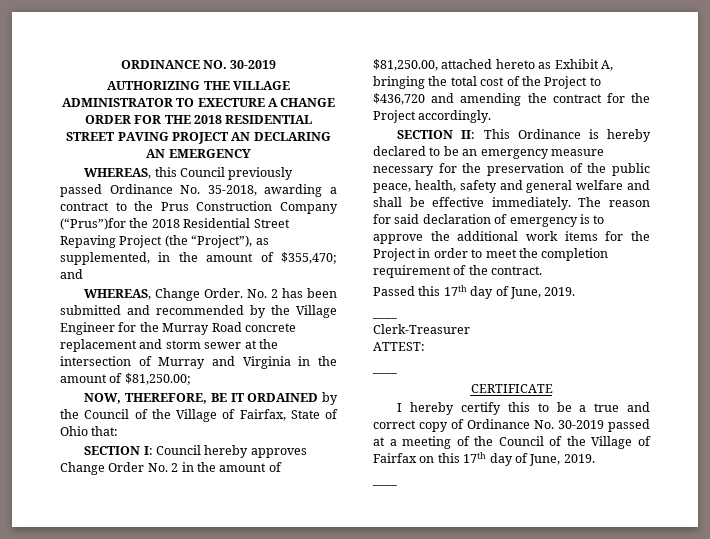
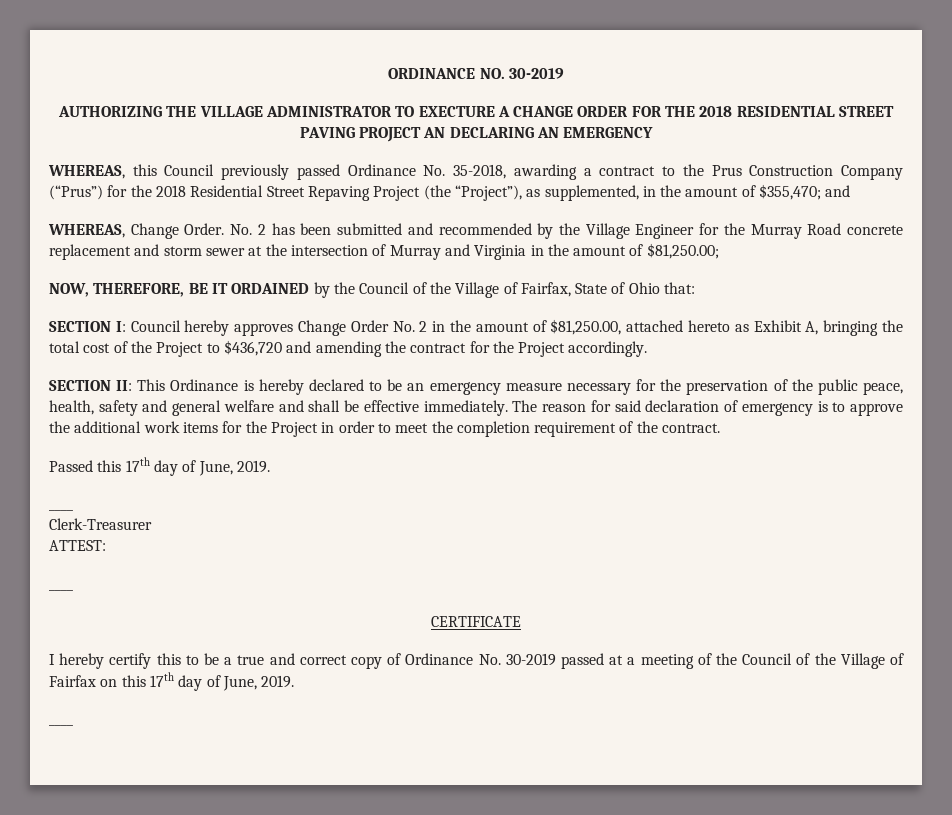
[60,218,126,230] (“Prus”)for -> [49,185,128,200] (“Prus”) for

